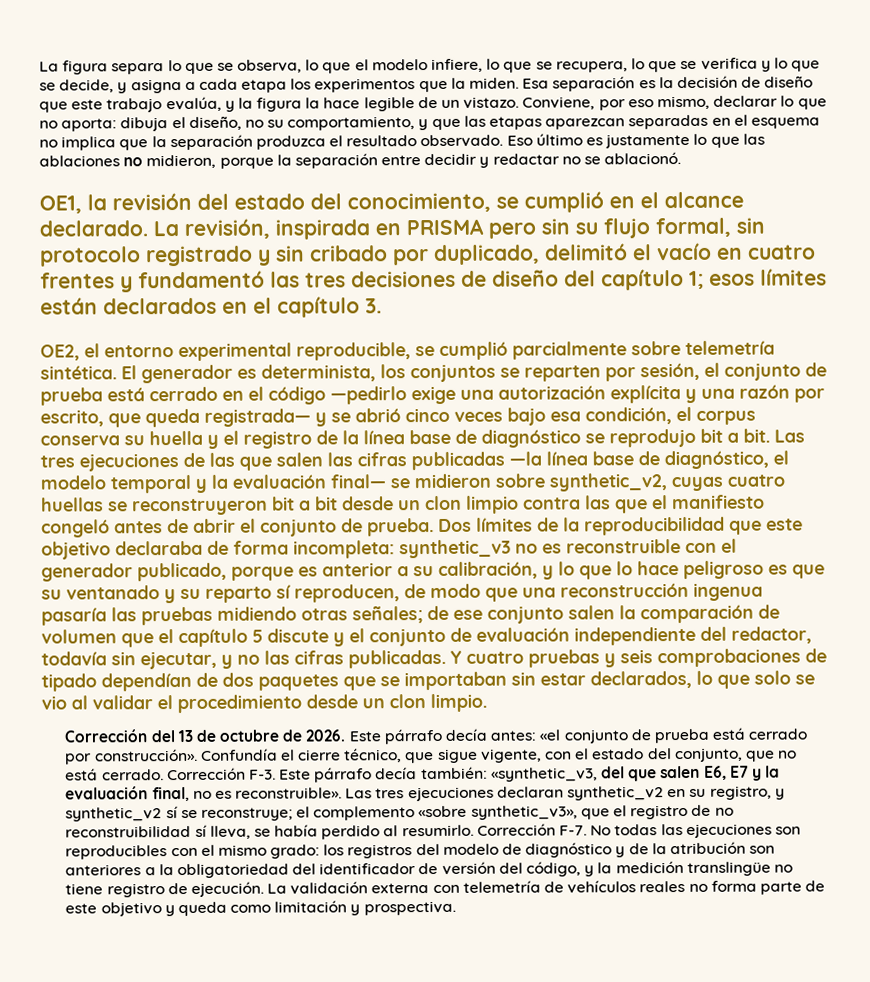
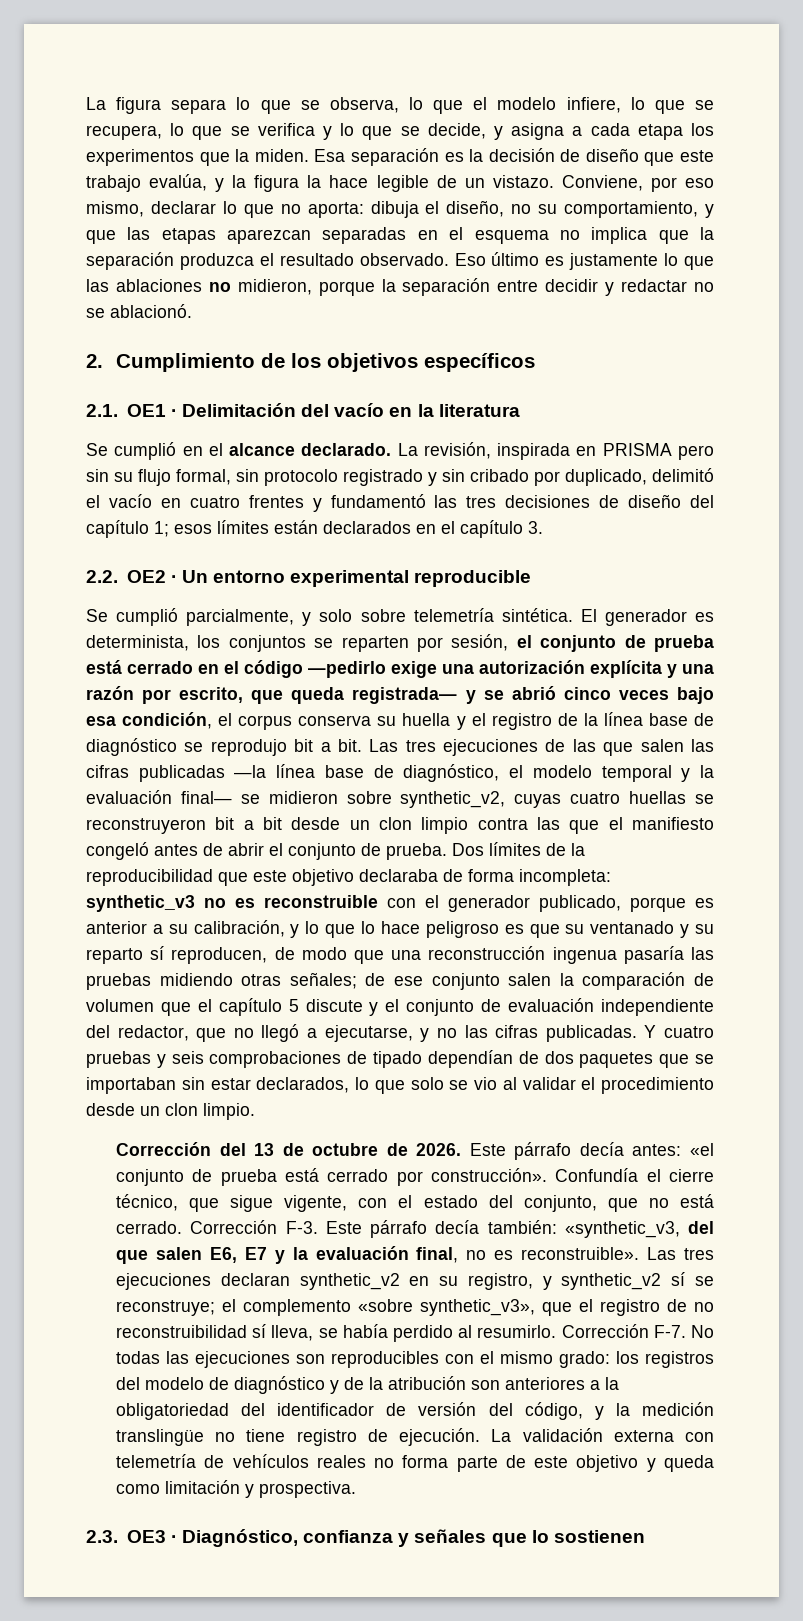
[39,192,519,214] OE1, la revisión del estado del conocimiento, se -> [86,353,536,372] [86,403,520,417] [86,443,108,456] 2. Cumplimiento de los objetivos específicos // 2.1. OE1 · Delimitación del vacío en la literatura // Se
[40,341,627,362] OE2, el entorno experimental reproducible, se cumplió parcialmente -> [86,570,532,587] [86,608,353,626] 2.2. OE2 · Un entorno experimental reproducible // Se cumplió parcialmente, y solo
[41,650,217,670] todavía sin ejecutar, -> [196,1024,413,1042] que no llegó a ejecutarse,
(456, 908) none -> [86,1529,645,1547] // 2.3. OE3 · Diagnóstico, confianza y señales que lo sostienen

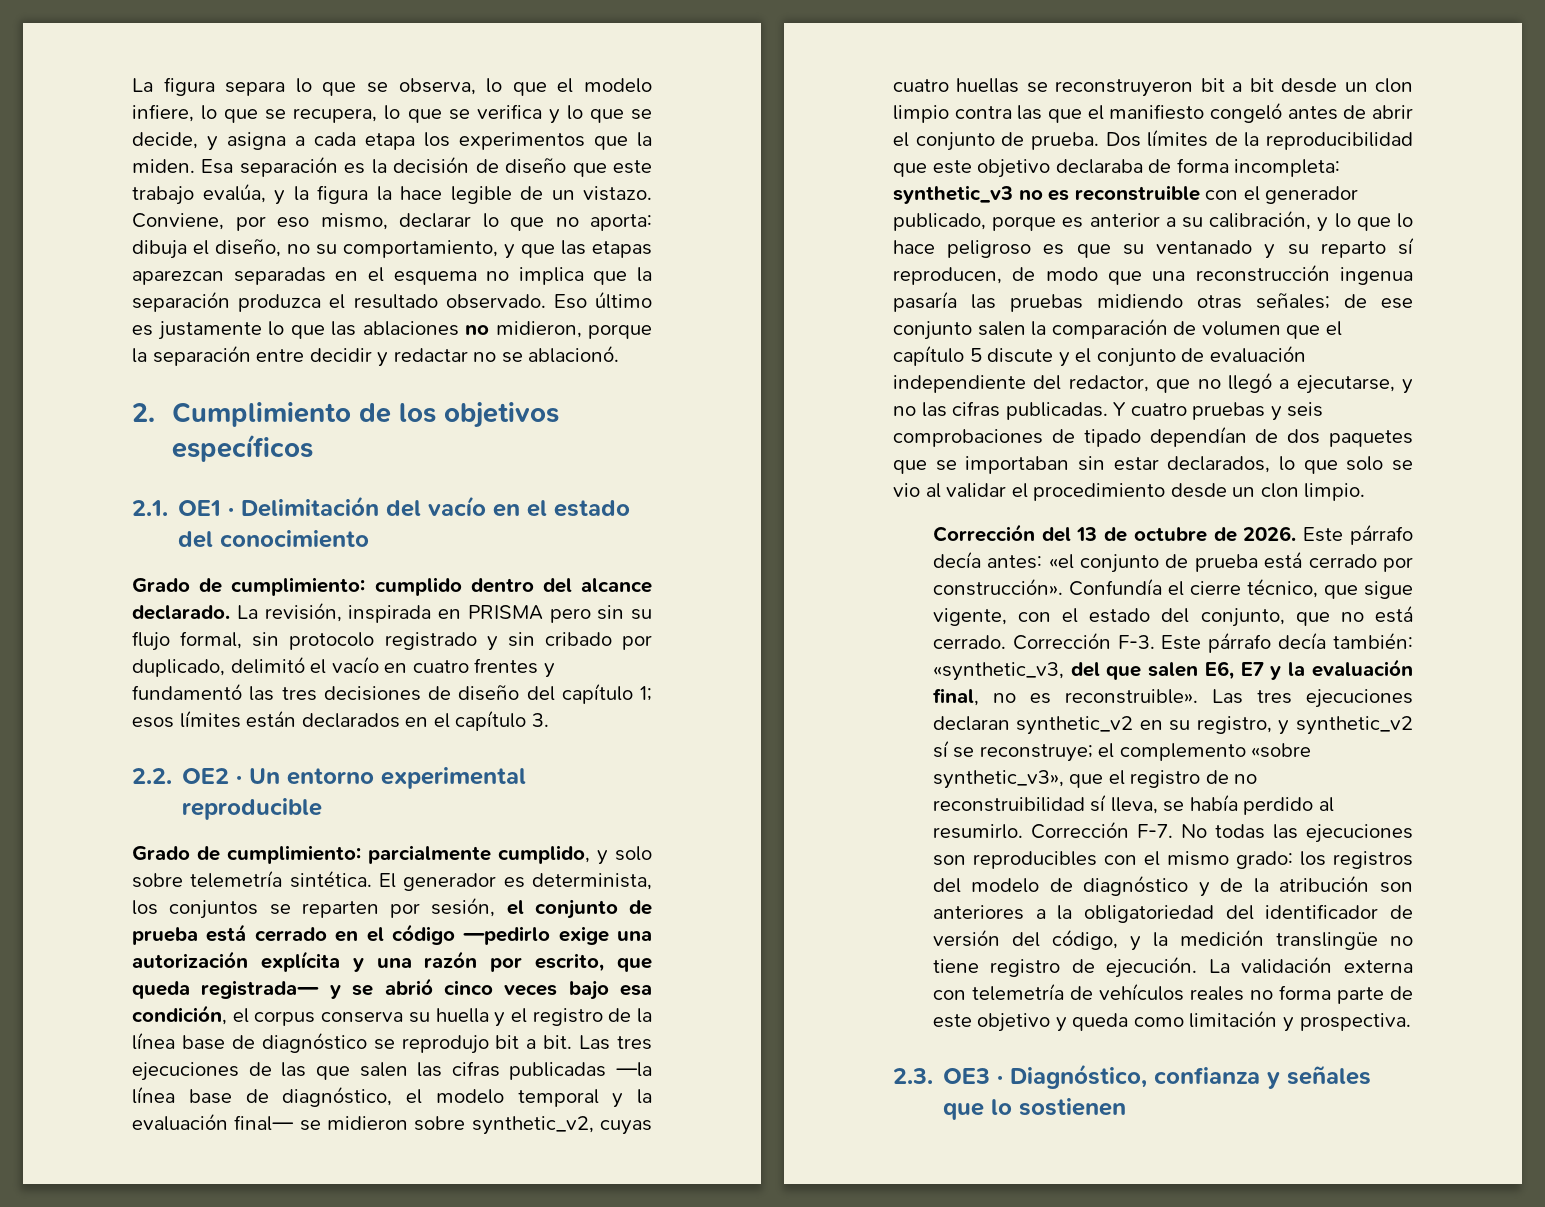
[417,404,520,417] [86,442,223,460] la literatura // Se cumplió en el -> [527,500,631,517] [178,530,370,548] [132,577,572,596] el estado del conocimiento // Grado de cumplimiento: cumplido dentro del
[86,608,295,626] Se cumplió parcialmente, -> [132,845,590,864] Grado de cumplimiento: parcialmente cumplido,

